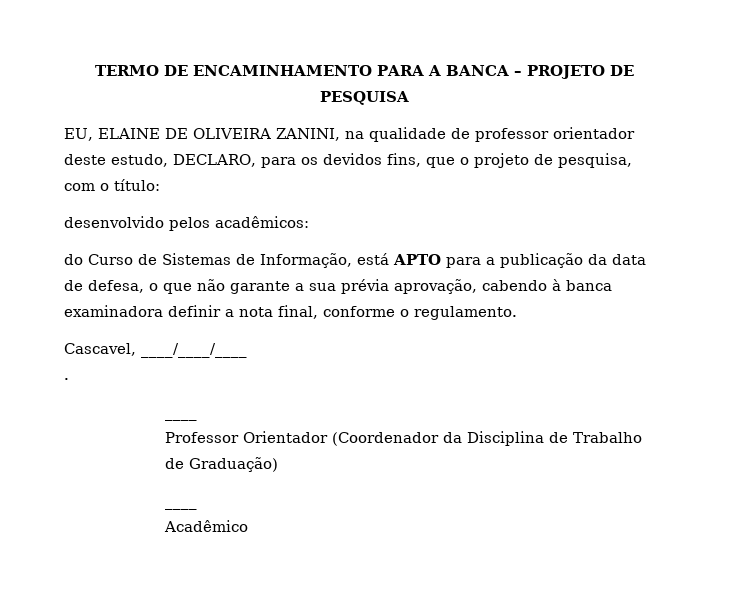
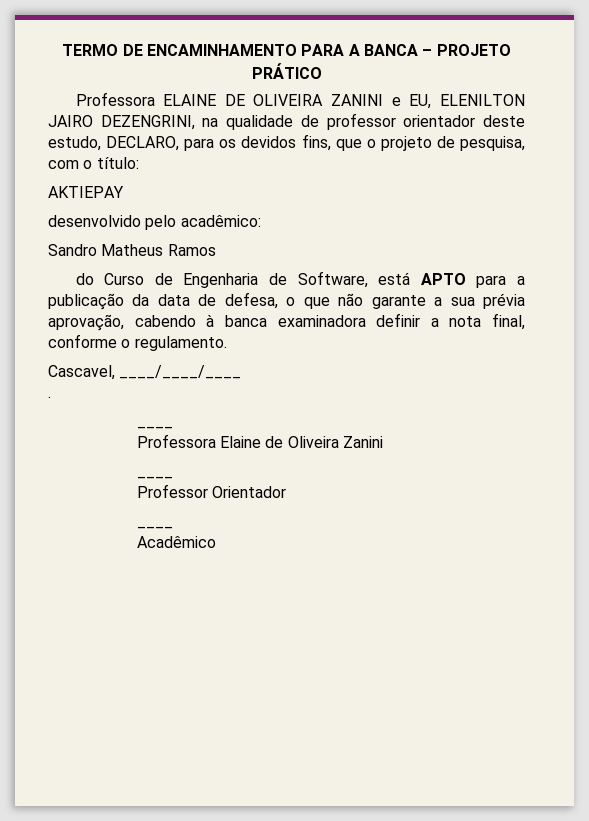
[609,65,634,76] [320,91,409,105] [64,128,340,141] DE PESQUISA // EU, ELAINE DE OLIVEIRA ZANINI, -> [251,63,322,79] [75,92,525,109] [48,115,195,130] PRÁTICO // Professora ELAINE DE OLIVEIRA ZANINI e EU, ELENILTON JAIRO DEZENGRINI,
(160, 185) none -> [48,186,124,198] // AKTIEPAY
[169,216,309,231] pelos acadêmicos: -> [145,215,261,230] [48,244,216,256] pelo acadêmico: // Sandro Matheus Ramos
[162,253,352,268] Sistemas de Informação, -> [183,271,368,288] Engenharia de Software,
[165,431,643,446] [165,457,279,472] Professor Orientador (Coordenador da Disciplina de Trabalho de Graduação) -> [136,434,383,448] [136,476,173,479] [136,484,286,498] Professora Elaine de Oliveira Zanini // ____ // Professor Orientador

